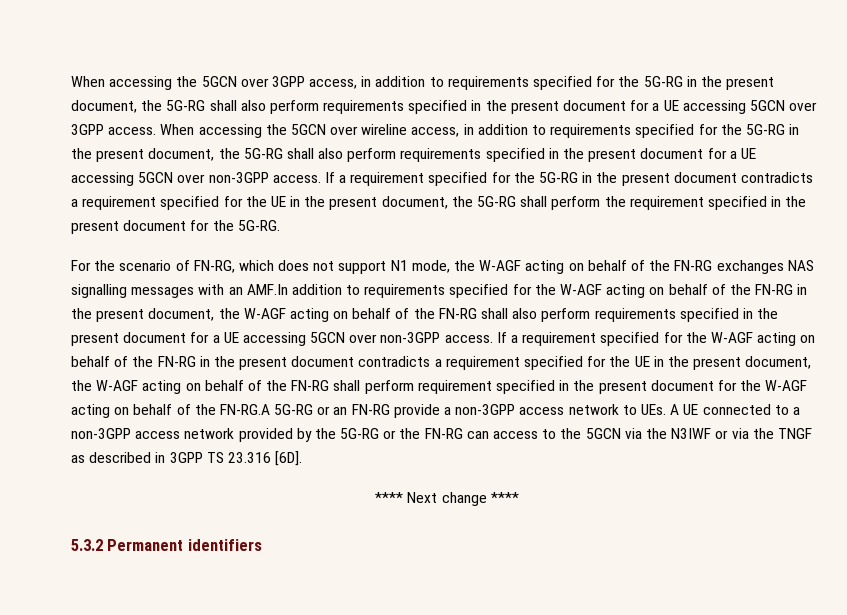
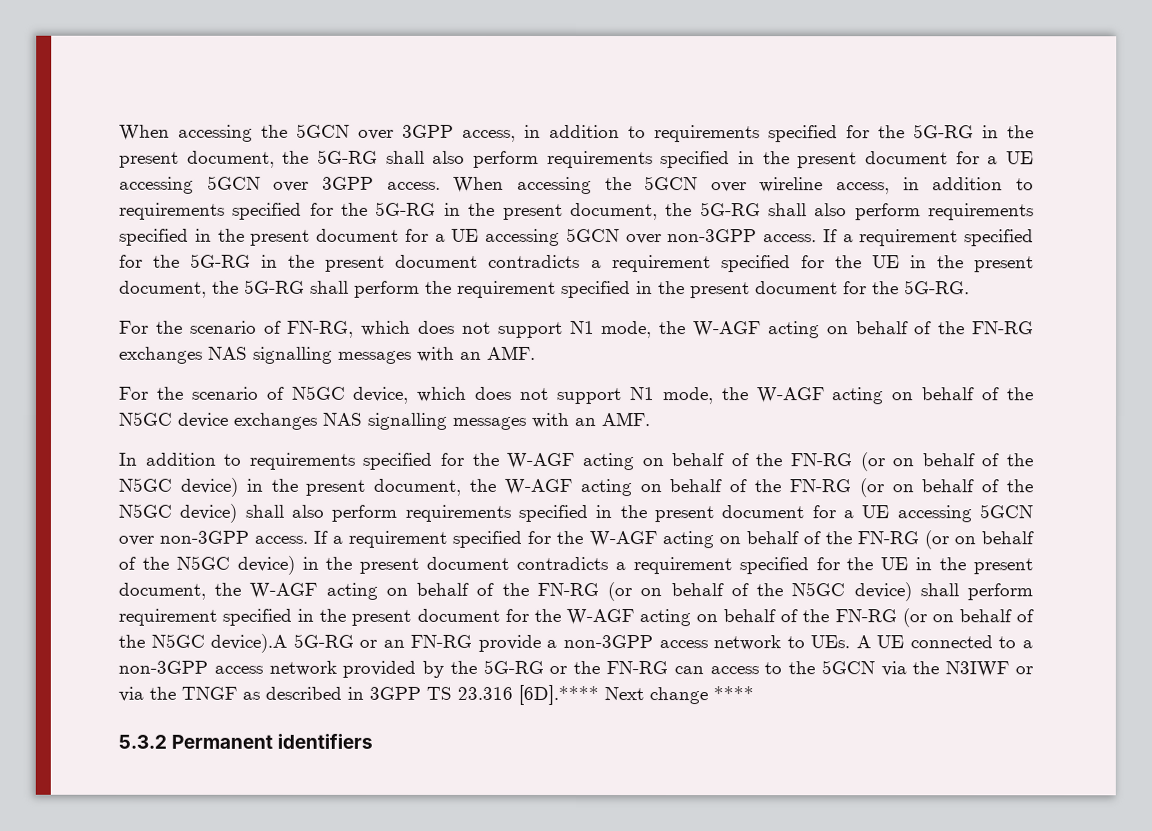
[246,284,288,295] AMF.In -> [487,345,536,360] [119,385,1035,405] [118,411,651,430] [118,452,137,466] AMF. // For the scenario of N5GC device, which does not support N1 mode, the W-AGF acting on behalf of the N5GC device exchanges NAS signalling messages with an AMF. // In
(794, 289) none -> [859,452,1033,472] [118,477,238,497] (or on behalf of the N5GC device)
(477, 313) none -> [858,478,1034,498] [118,503,238,523] (or on behalf of the N5GC device)
(196, 361) none -> [923,530,1034,550] [118,555,295,575] (or on behalf of the N5GC device)
(330, 385) none -> [607,582,912,602] (or on behalf of the N5GC device)
[219,404,270,415] FN-RG.A -> [834,608,1034,628] [118,633,288,653] FN-RG (or on behalf of the N5GC device).A
[275,451,303,466] [375,492,404,503] [6D]. // **** -> [518,684,599,706] [6D].****

